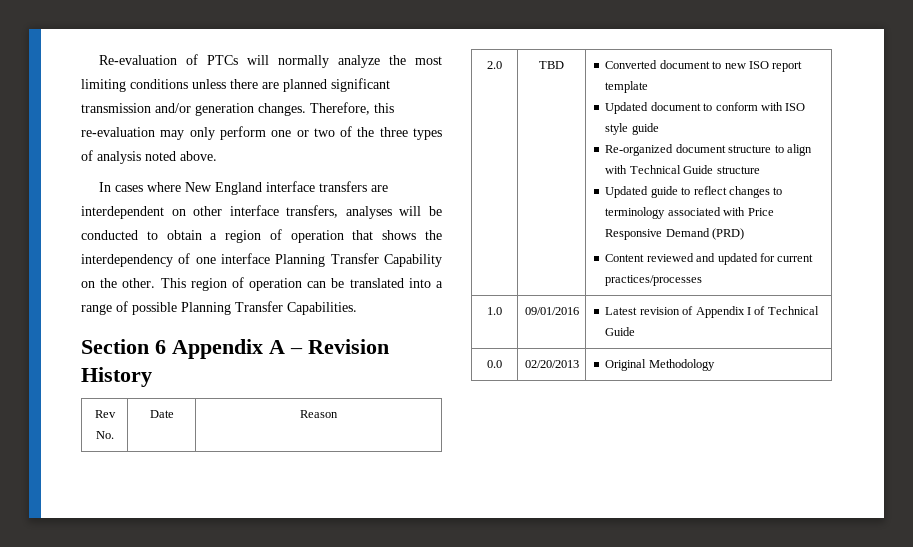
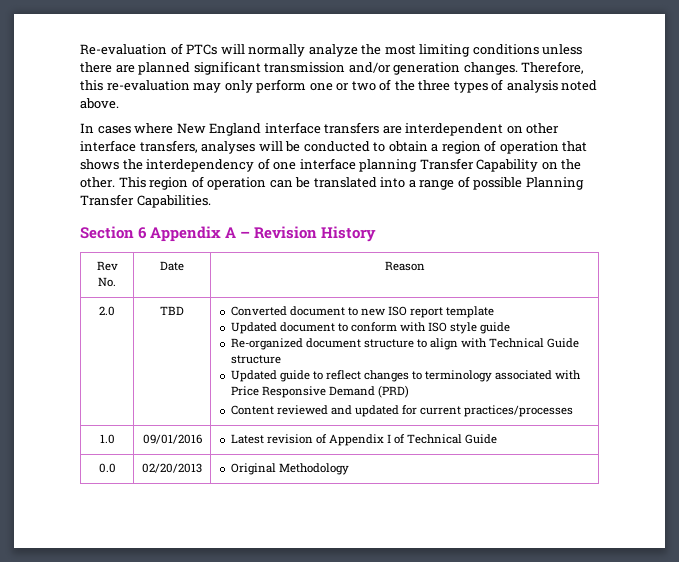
[275,254,326,267] Planning -> [359,159,418,172] planning

